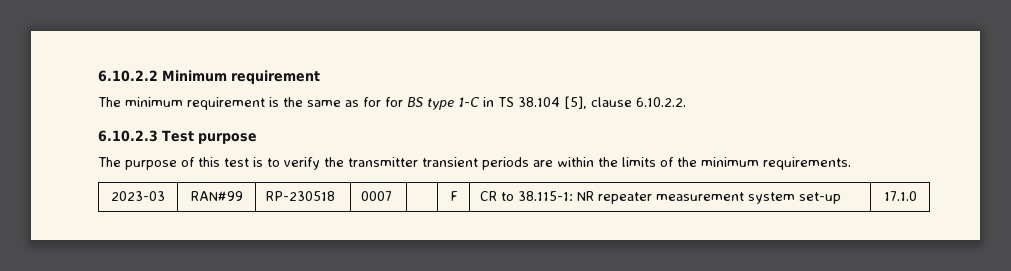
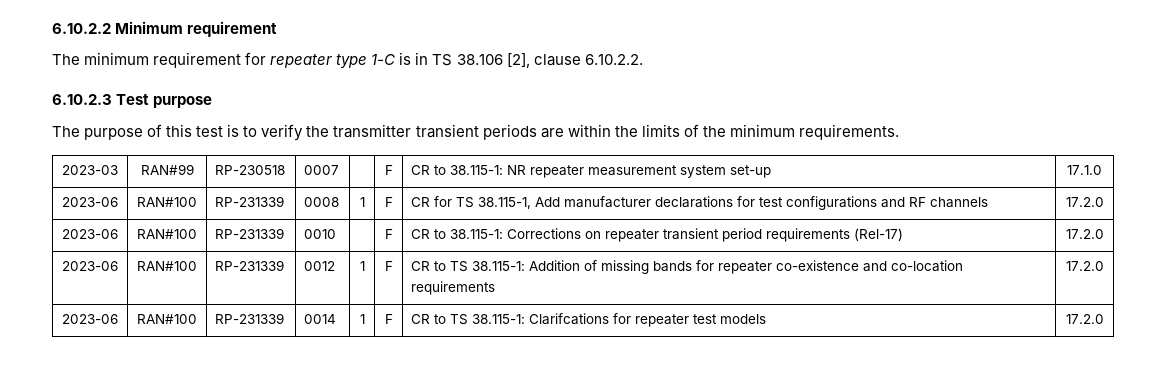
[269,97,423,107] is the same as for for BS -> [245,52,333,68] for repeater
(479, 102) none -> [399,52,412,65] is
[518,96,587,109] 38.104 [5], -> [456,53,530,68] 38.106 [2],
(917, 196) none -> [62,197,118,207] [137,197,197,207] [215,196,285,207] [304,197,340,207] [359,197,365,207] [384,197,393,207] [411,196,989,210] [1065,197,1104,207] [62,229,118,239] [137,229,197,239] [215,228,285,239] [304,229,337,239] [384,229,393,239] [411,228,904,242] [1065,229,1104,239] [62,261,118,271] [137,261,197,271] [215,260,285,271] [304,261,336,271] [359,261,365,271] [384,261,393,271] [411,260,964,274] [411,281,496,295] [1065,261,1104,271] [62,314,118,324] [137,314,197,324] [215,313,285,324] [304,314,337,324] [359,314,365,324] [384,314,393,324] [411,313,767,327] [1065,314,1104,324] // 2023-06 | RAN#100 | RP-231339 | 0008 | 1 | F | CR for TS 38.115-1, Add manufacturer declarations for test configurations and RF channels | 17.2.0 // 2023-06 | RAN#100 | RP-231339 | 0010 | | F | CR to 38.115-1: Corrections on repeater transient period requirements (Rel-17) | 17.2.0 // 2023-06 | RAN#100 | RP-231339 | 0012 | 1 | F | CR to TS 38.115-1: Addition of missing bands for repeater co-existence and co-location requirements | 17.2.0 // 2023-06 | RAN#100 | RP-231339 | 0014 | 1 | F | CR to TS 38.115-1: Clarifcations for repeater test models | 17.2.0

